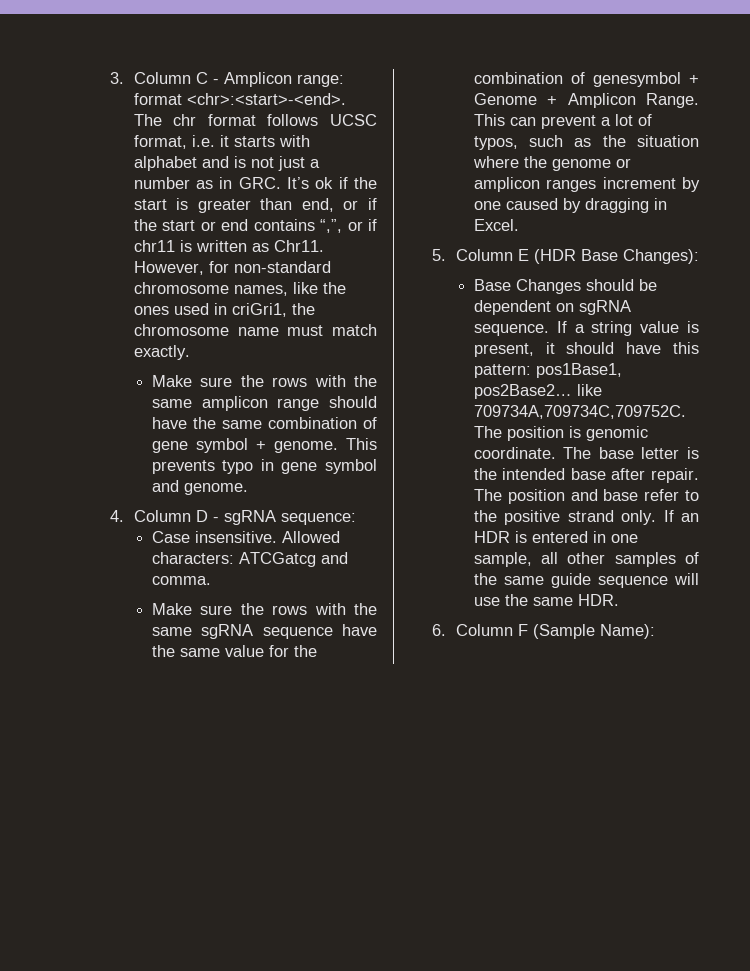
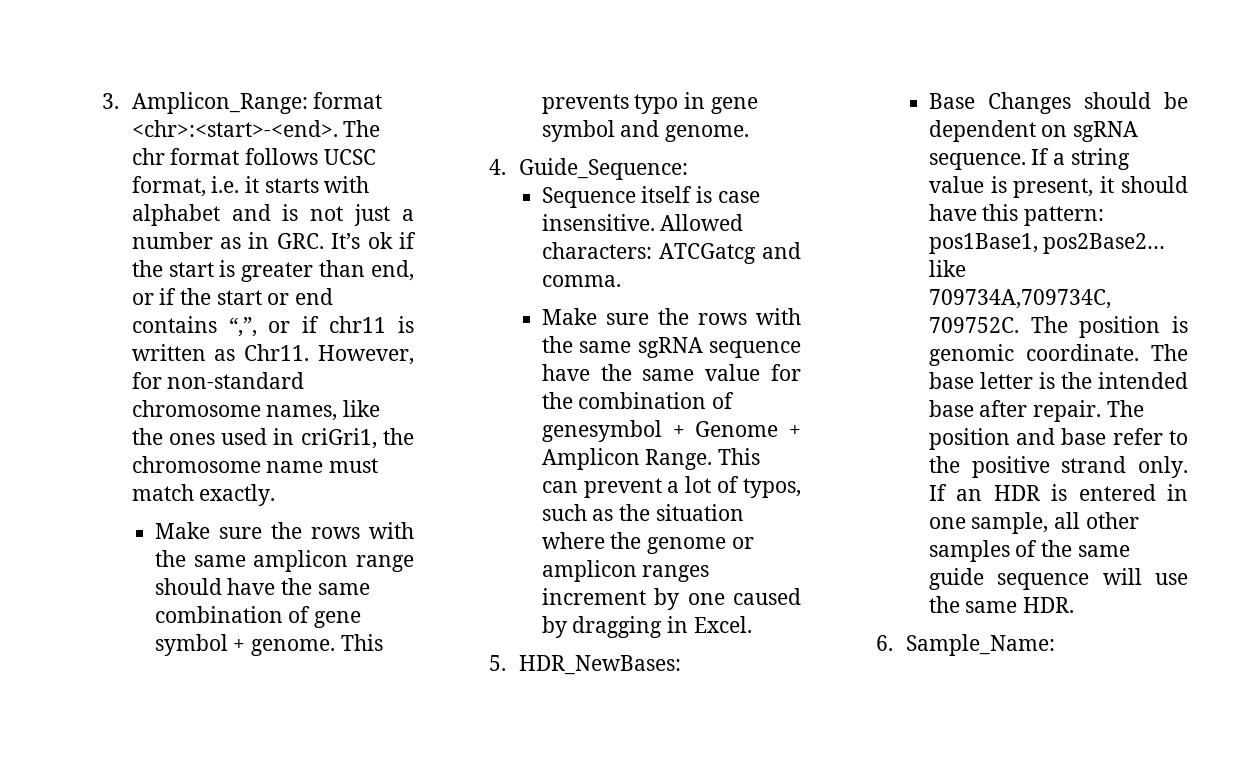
[133,72,344,87] Column C - Amplicon range: -> [131,92,308,114] Amplicon_Range:
[133,510,356,525] [151,531,190,543] Column D - sgRNA sequence: // Case -> [518,158,688,180] [541,186,760,208] Guide_Sequence: // Sequence itself is case
[455,249,699,264] Column E (HDR Base Changes): -> [518,655,681,675] HDR_NewBases:
[455,624,655,639] Column F (Sample Name): -> [905,634,1055,656] Sample_Name:

